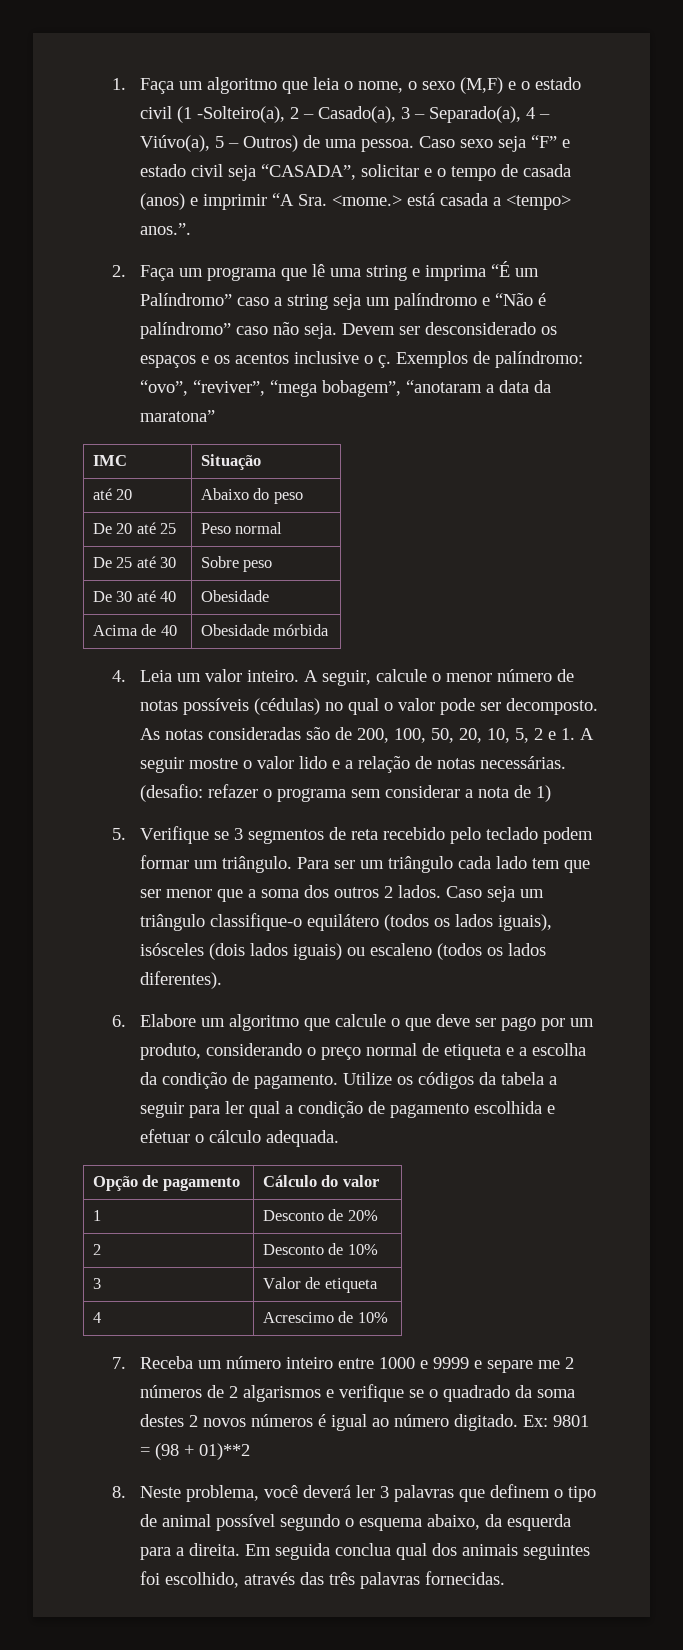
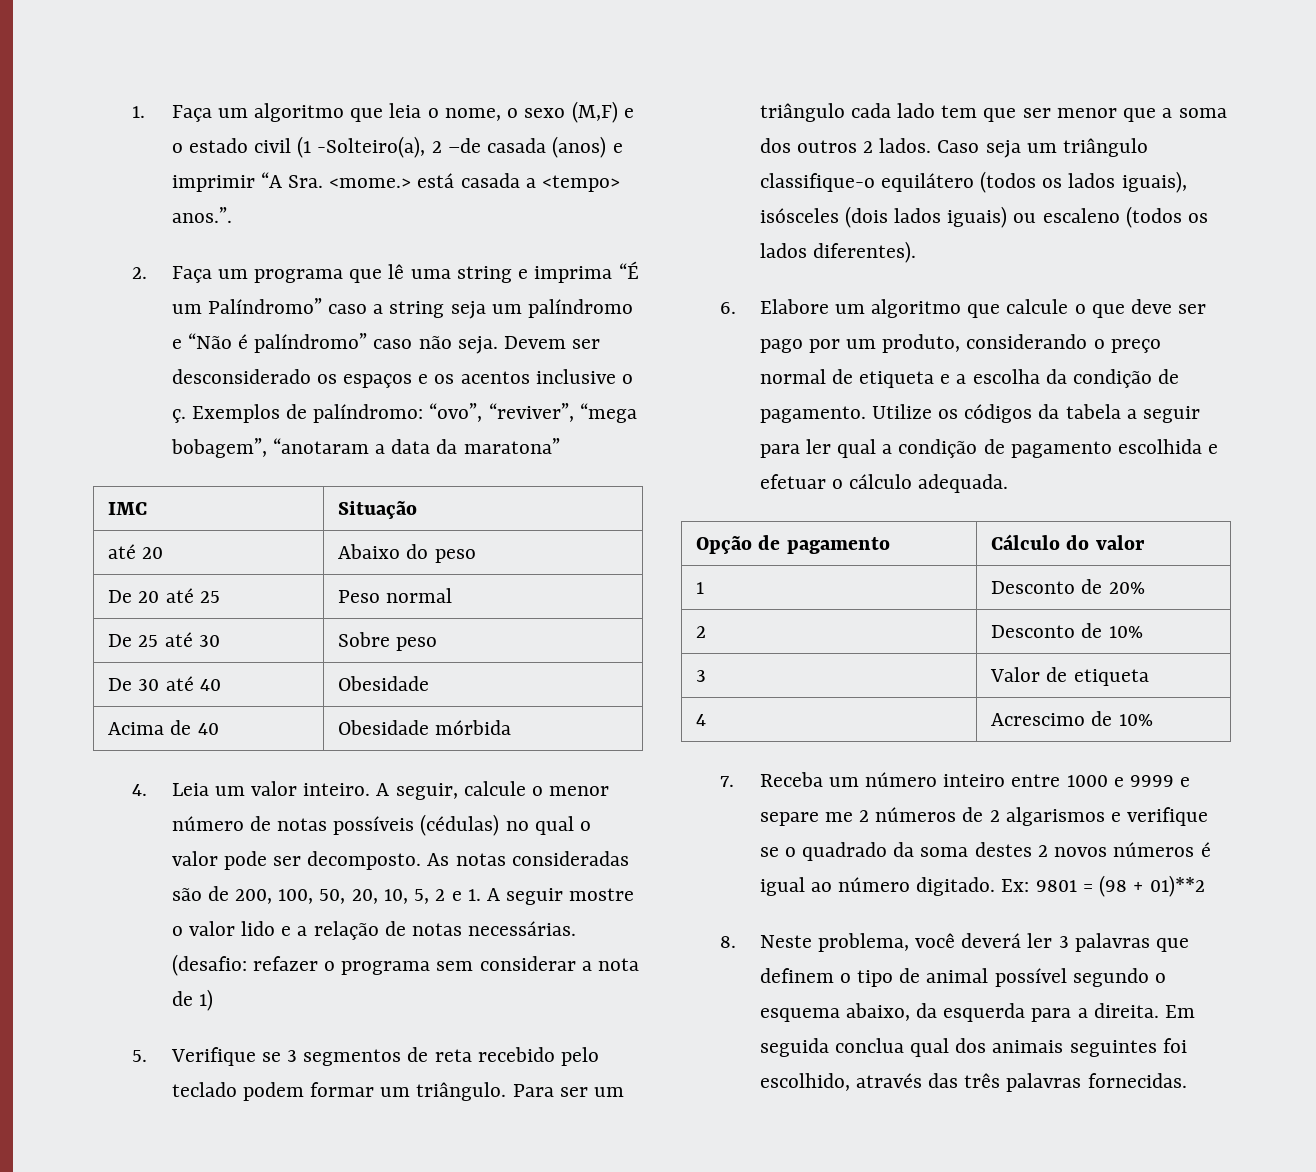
[303,106,551,123] [140,135,571,152] [140,164,519,181] – Casado(a), 3 – Separado(a), 4 – Viúvo(a), 5 – Outros) de uma pessoa. Caso sexo seja “F” e estado civil seja “CASADA”, solicitar e o tempo de -> [447,138,481,153] –de

